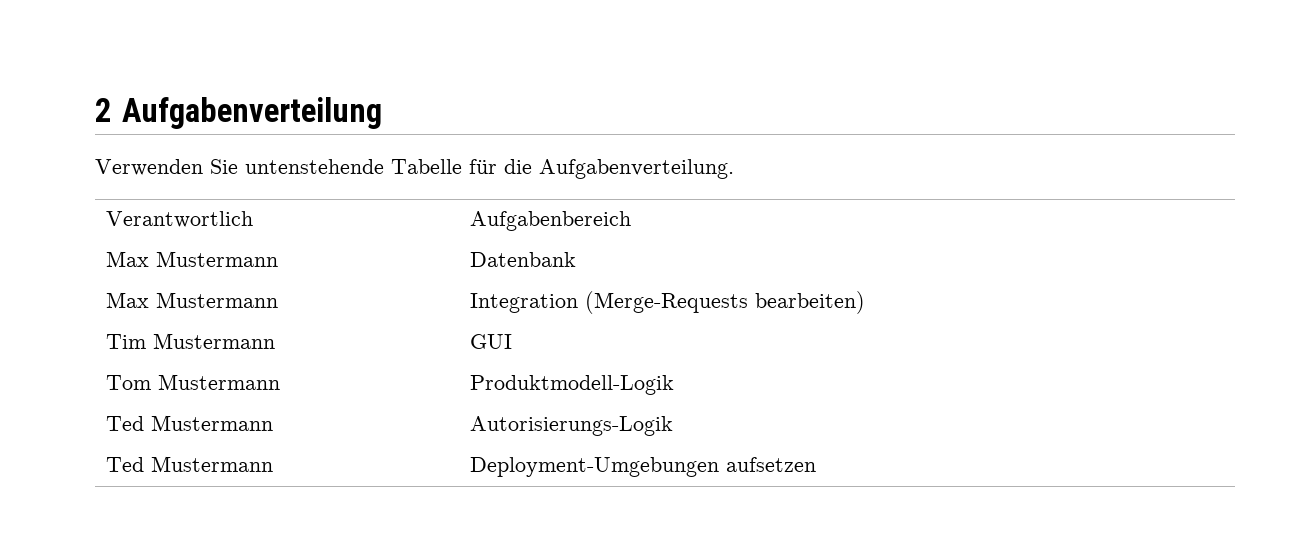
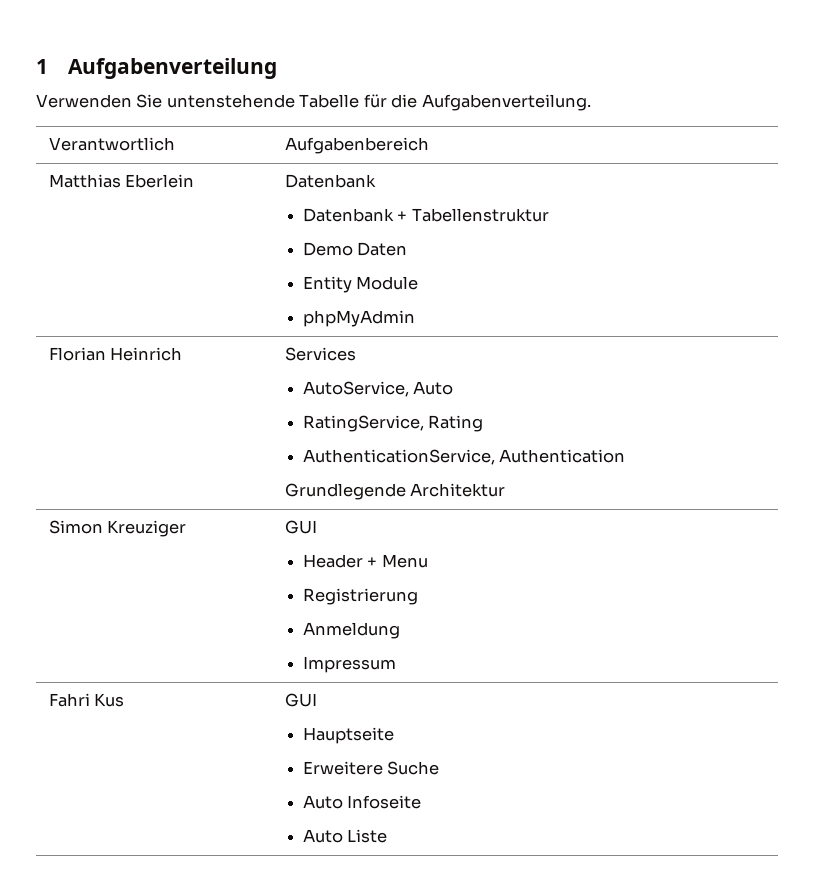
[95,98,111,122] 2 -> [36,59,48,74] 1
[105,251,278,267] [469,252,576,267] [105,292,278,308] [469,291,865,314] [105,333,275,349] [469,334,512,349] [105,374,280,390] [469,375,674,395] [105,415,273,431] [469,416,673,436] [105,456,273,472] [469,457,816,477] Max Mustermann | Datenbank // Max Mustermann | Integration (Merge-Requests bearbeiten) // Tim Mustermann | GUI // Tom Mustermann | Produktmodell-Logik // Ted Mustermann | Autorisierungs-Logik // Ted Mustermann | Deployment-Umgebungen aufsetzen -> [48,174,195,188] [284,174,376,188] [302,208,549,222] [302,242,408,256] [302,276,419,293] [302,310,415,327] [48,347,183,361] [284,347,356,361] [302,381,454,397] [302,415,484,432] [302,449,626,465] [284,483,506,500] [48,520,187,537] [284,520,317,534] [302,554,428,568] [302,588,418,605] [302,622,400,639] [302,656,396,673] [48,693,125,707] [284,693,317,707] [302,727,394,744] [302,761,440,775] [302,795,422,809] [302,829,388,843] Matthias Eberlein | Datenbank // Datenbank + Tabellenstruktur // Demo Daten // Entity Module // phpMyAdmin // Florian Heinrich | Services // AutoService, Auto // RatingService, Rating // AuthenticationService, Authentication // Grundlegende Architektur // Simon Kreuziger | GUI // Header + Menu // Registrierung // Anmeldung // Impressum // Fahri Kus | GUI // Hauptseite // Erweitere Suche // Auto Infoseite // Auto Liste

